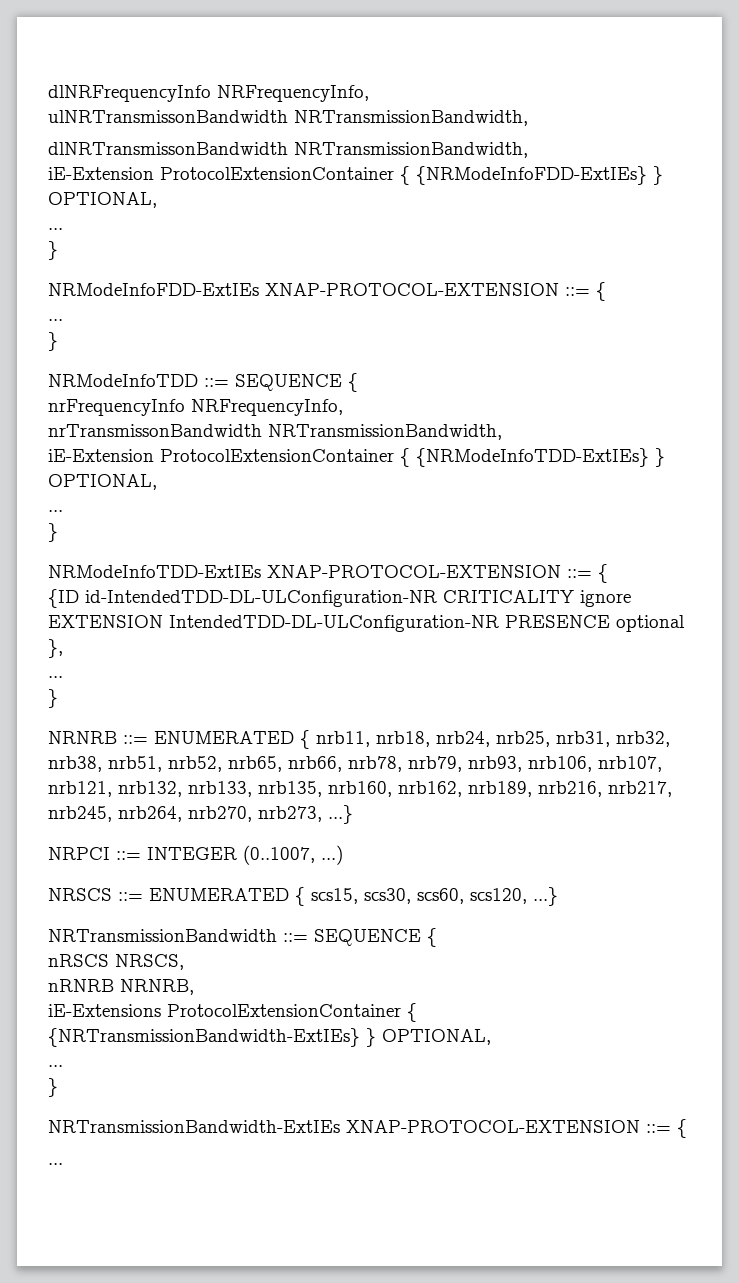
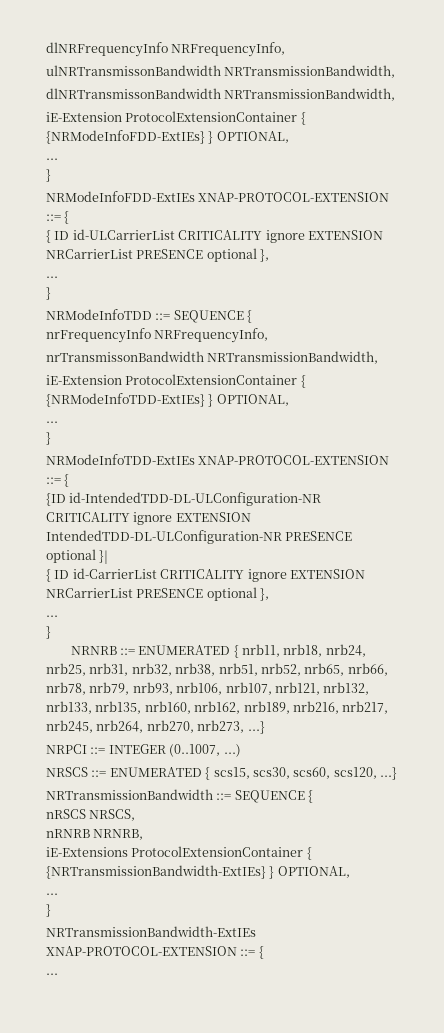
(606, 291) none -> [46,229,383,243] [46,248,270,262] // { ID id-ULCarrierList CRITICALITY ignore EXTENSION NRCarrierList PRESENCE optional },
(685, 623) none -> [99,550,109,564] [46,568,365,582] [46,587,257,601] }| // { ID id-CarrierList CRITICALITY ignore EXTENSION NRCarrierList PRESENCE optional

